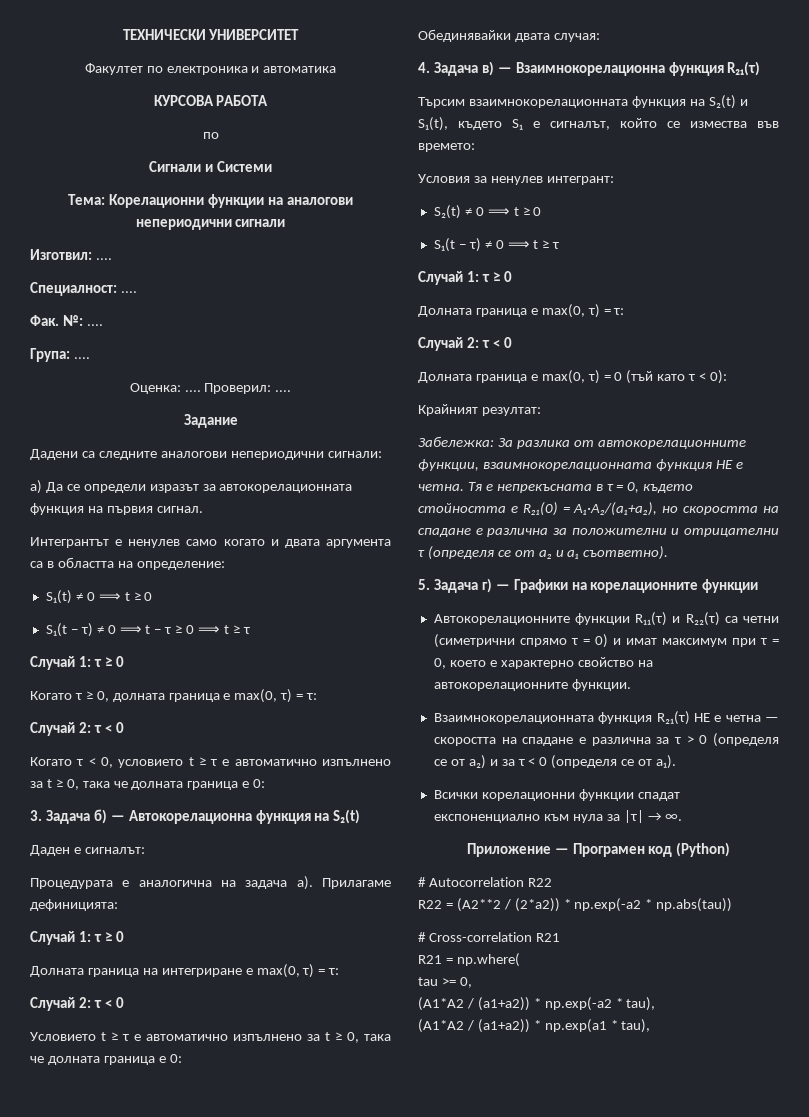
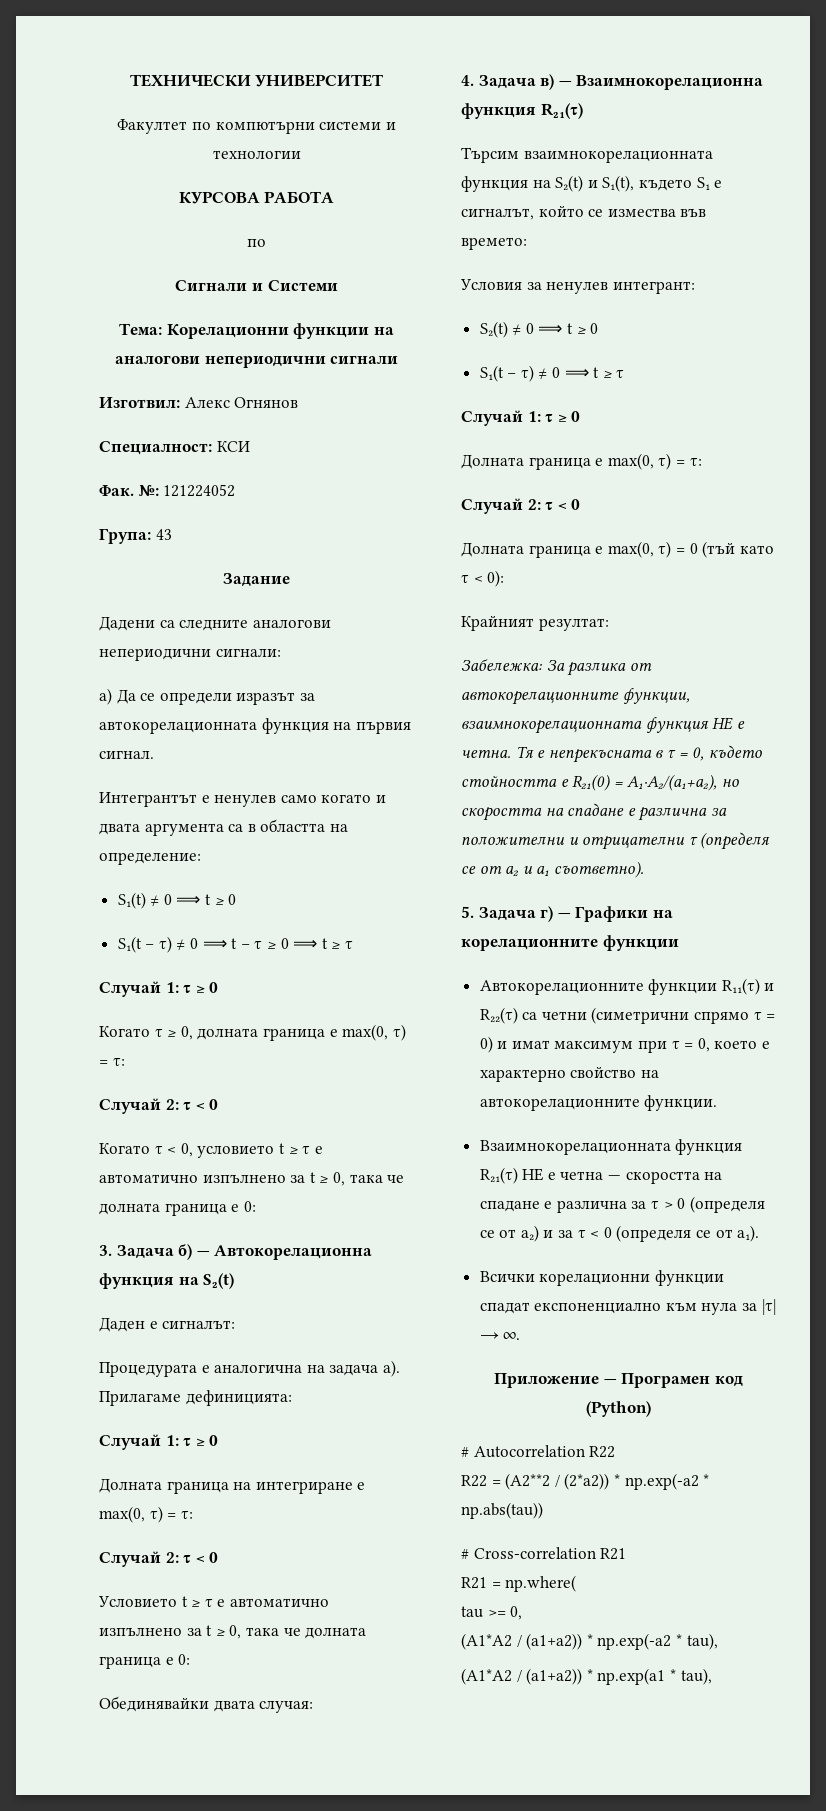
[166,66,337,75] електроника и автоматика -> [215,121,396,134] [212,150,301,159] компютърни системи и технологии
[95,258,112,260] .... -> [184,397,299,408] Алекс Огнянов
[120,291,137,293] .... -> [216,441,250,452] КСИ
[86,324,103,326] .... -> [163,484,236,497] 121224052
[73,357,90,359] [129,383,292,394] .... // Оценка: .... Проверил: .... -> [155,529,172,540] 43

